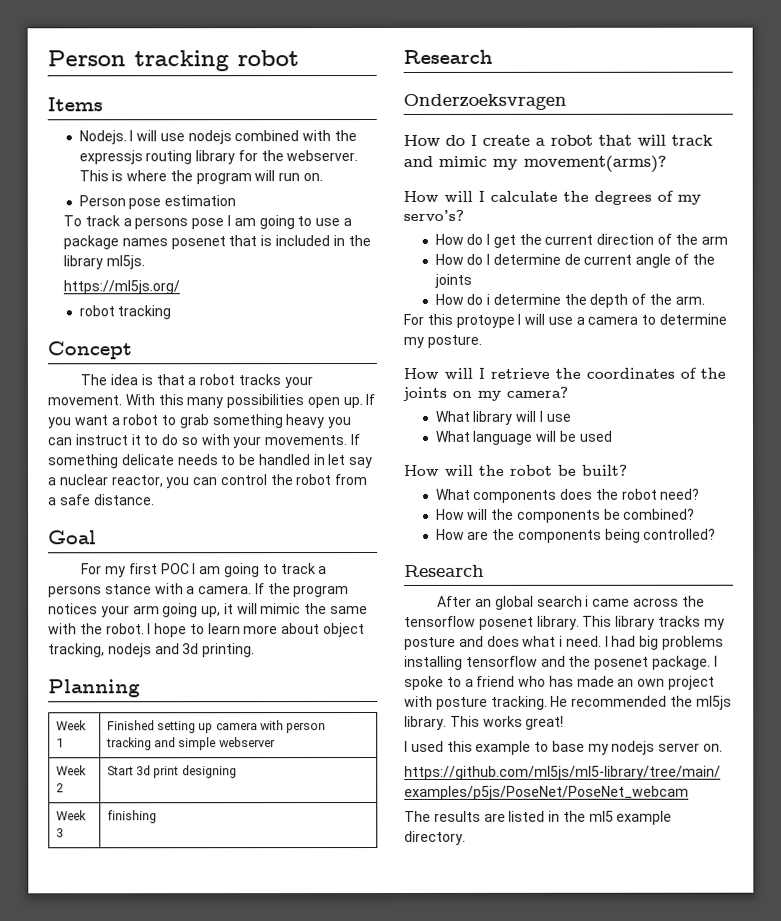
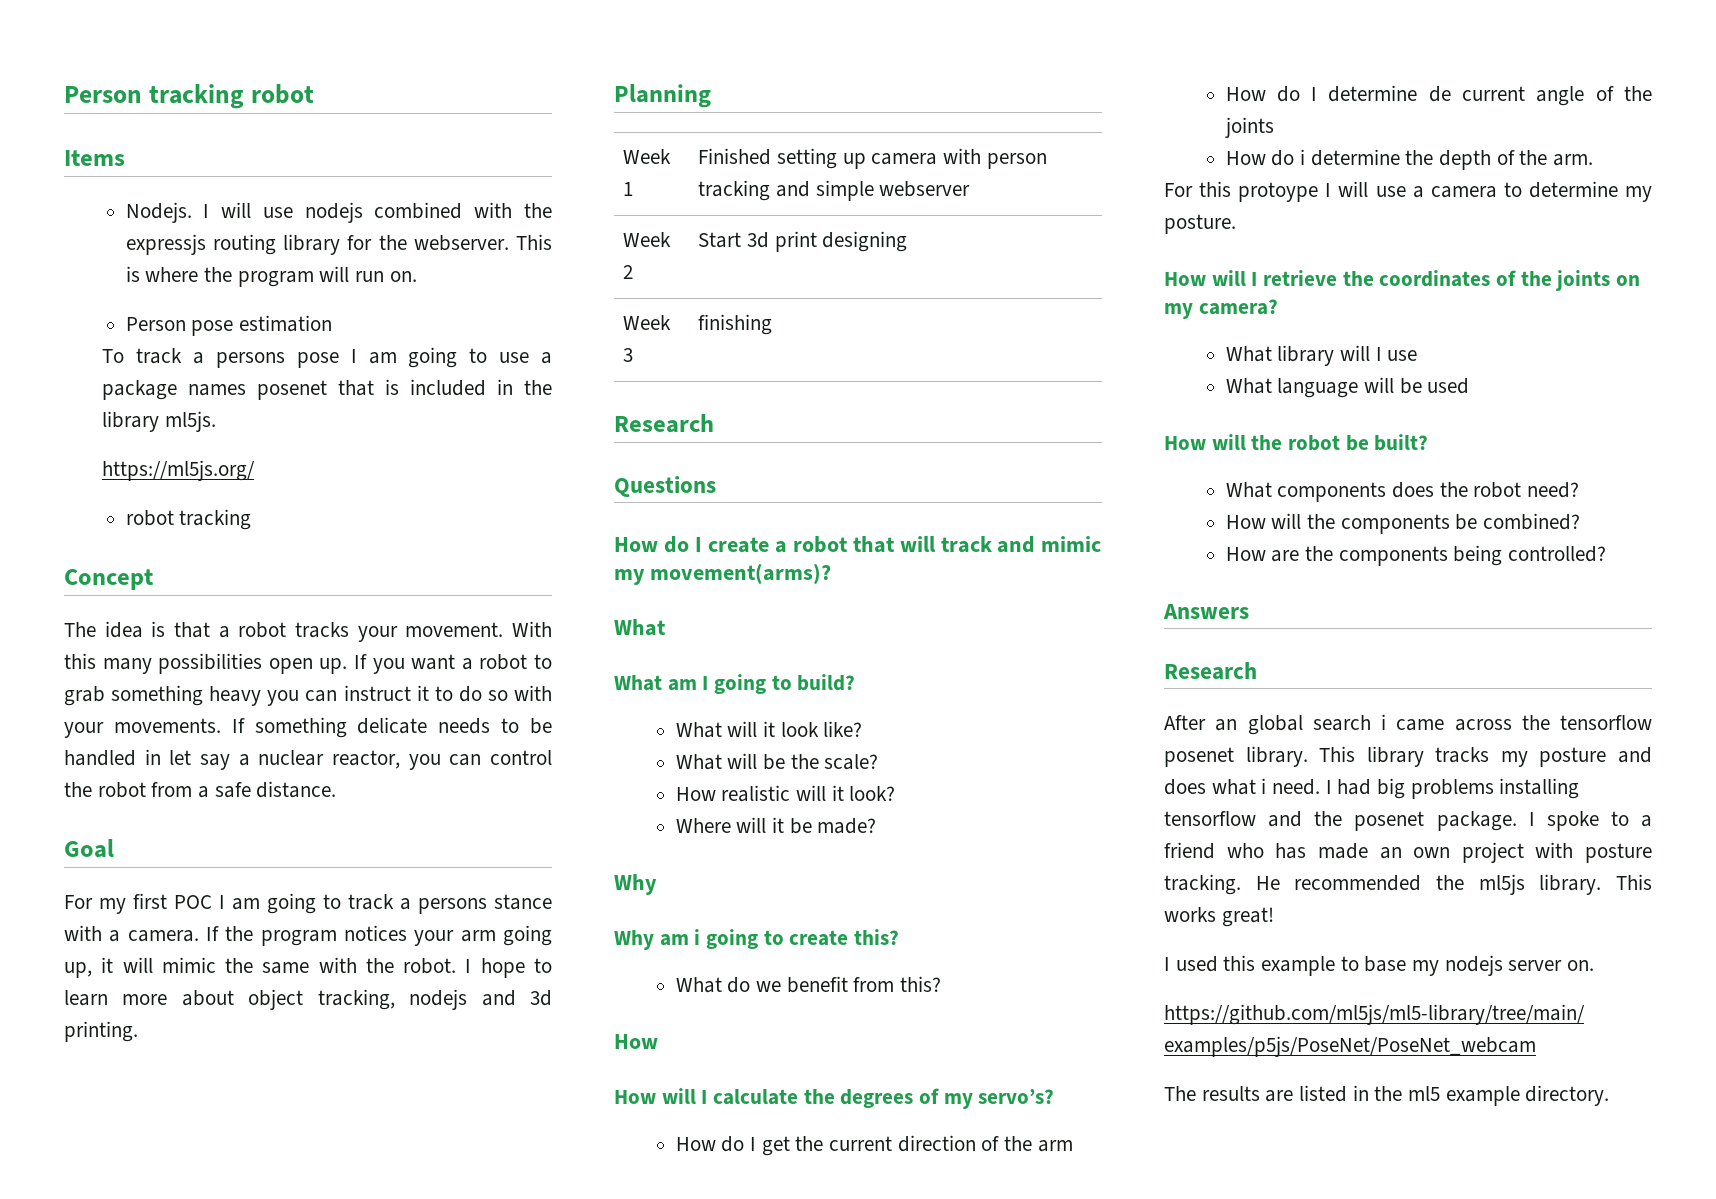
[403,93,567,110] Onderzoeksvragen -> [614,476,716,497] Questions
(667, 164) none -> [614,619,666,636] [614,674,856,694] [675,721,863,738] [675,753,879,770] [675,785,896,802] [675,817,877,834] [614,874,657,895] [614,929,900,950] [675,976,941,993] [614,1034,658,1049] // What // What am I going to build? // What will it look like? // What will be the scale? // How realistic will it look? // Where will it be made? // Why // Why am i going to create this? // What do we benefit from this? // How
(717, 534) none -> [1163,604,1249,619] // Answers

